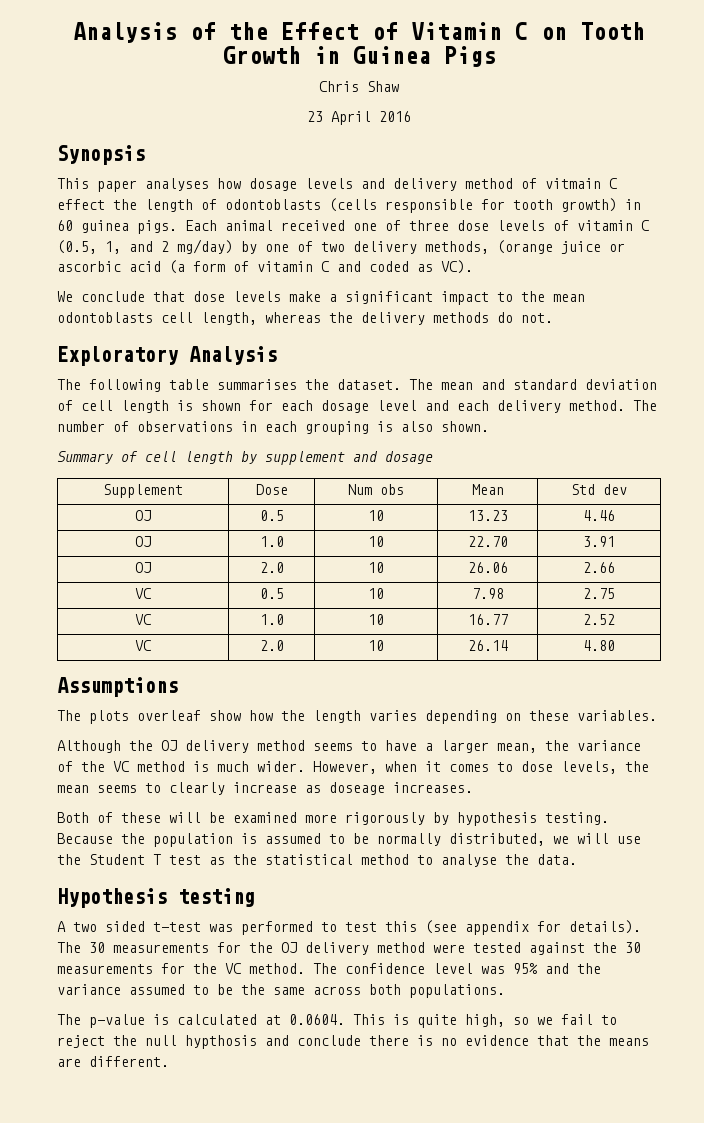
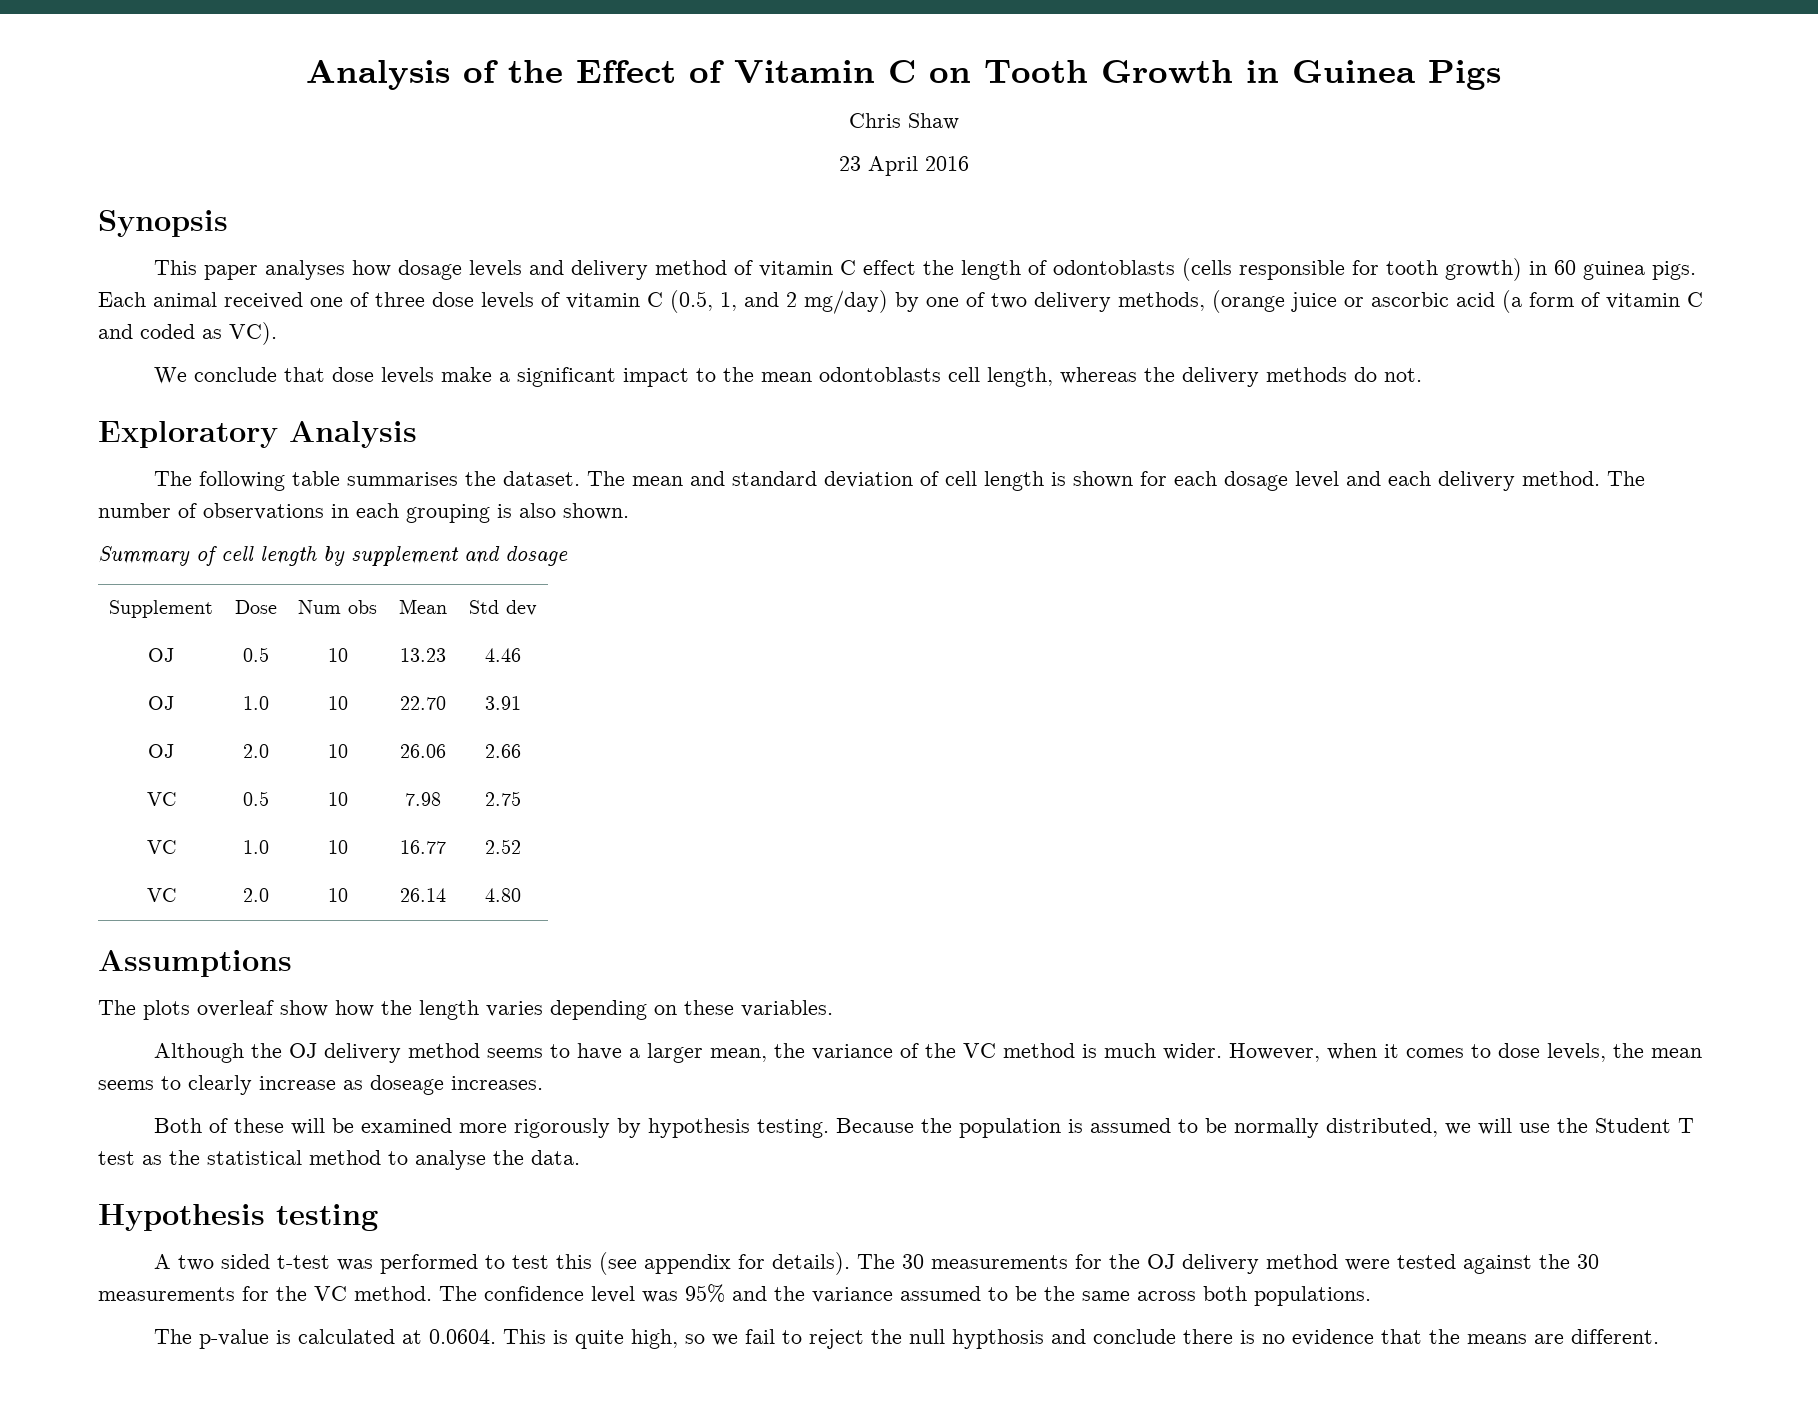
[545,178,601,189] vitmain -> [758,261,833,277] vitamin

